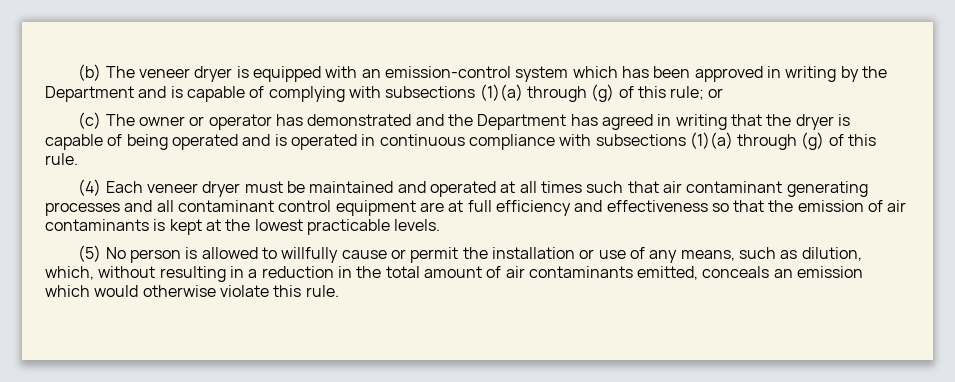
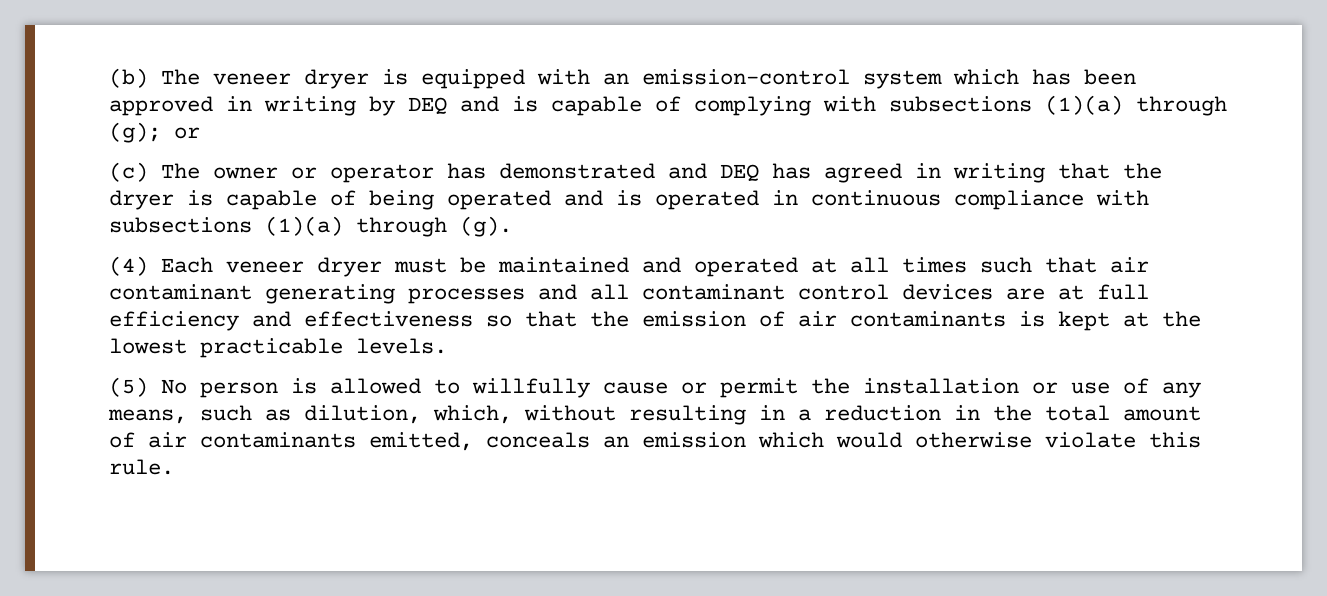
[861,66,887,78] [45,86,134,102] the Department -> [408,97,447,115] DEQ
[591,84,705,102] (g) of this rule; -> [109,122,161,143] (g);
[448,114,567,130] the Department -> [720,164,759,182] DEQ
[801,132,877,150] [45,153,78,165] (g) of this rule. -> [460,216,512,237] (g).
[335,200,416,216] equipment -> [902,284,993,300] devices

